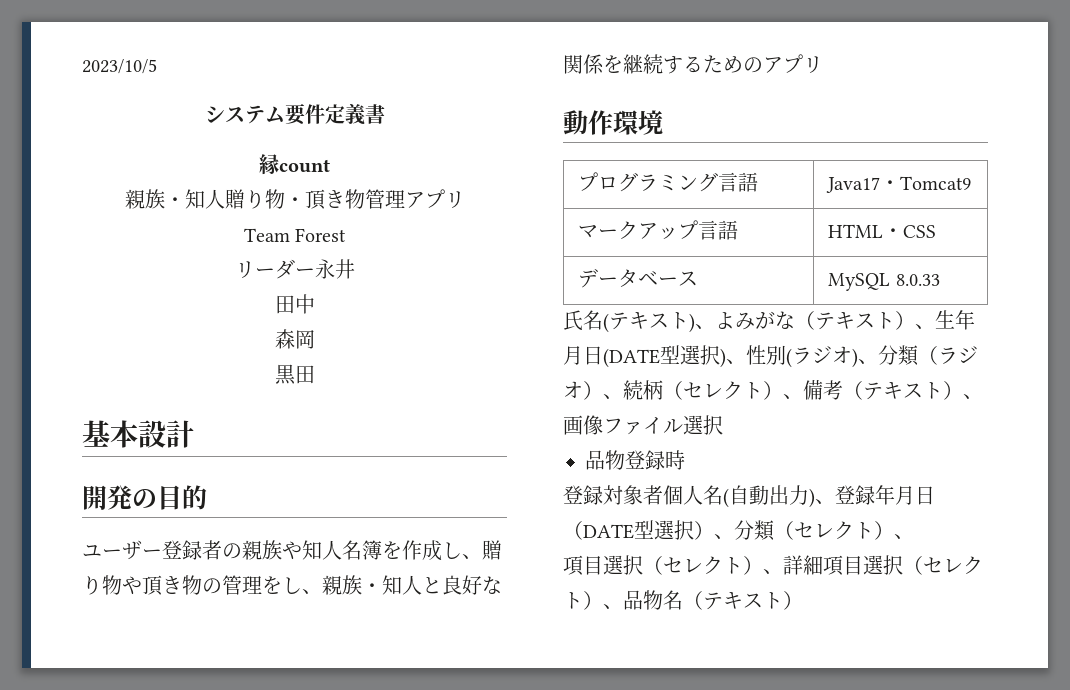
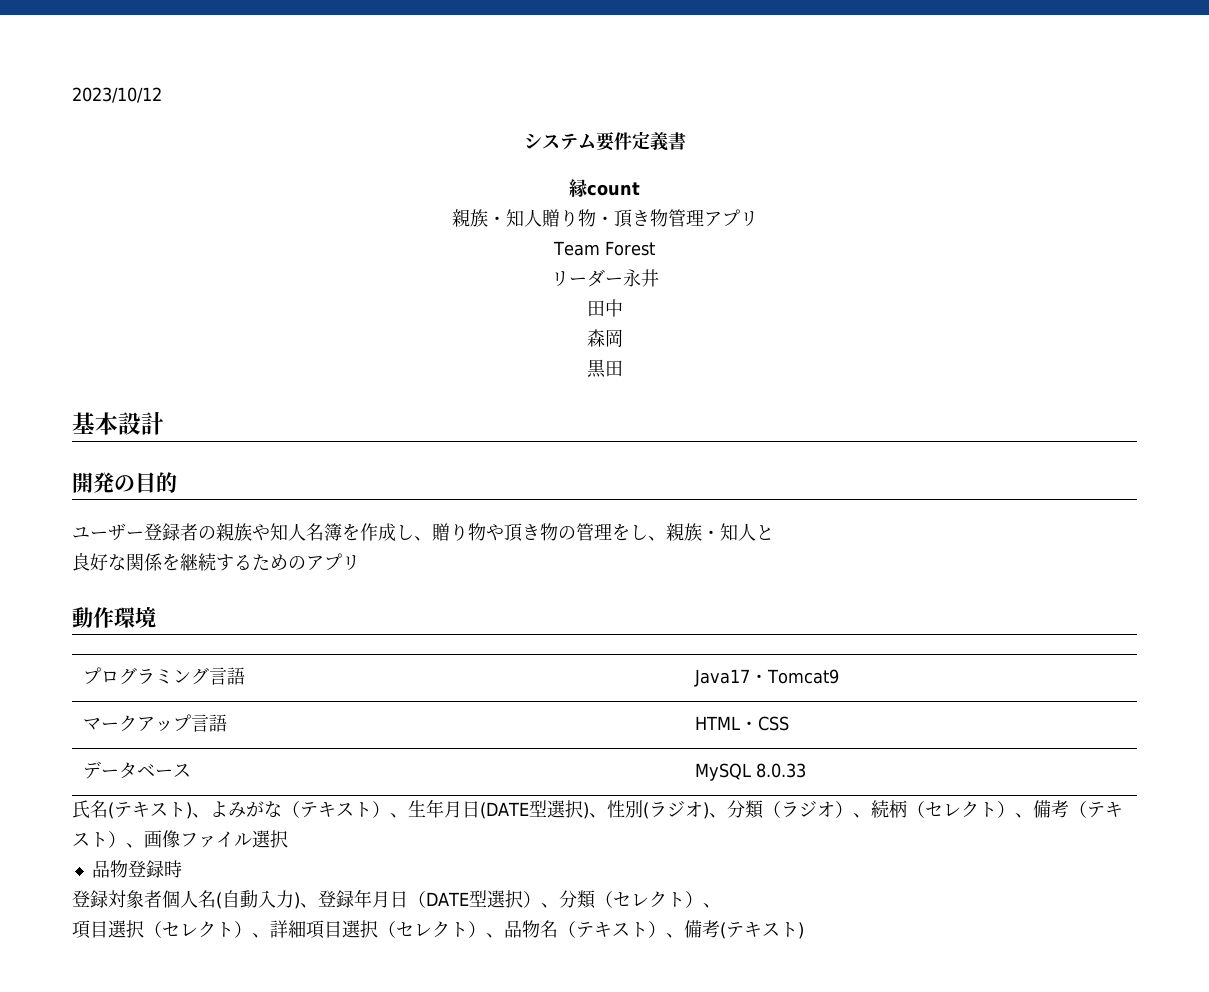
[82,59,157,74] 2023/10/5 -> [72,87,162,103] 2023/10/12
(442, 585) none -> (774, 532) //
[769,485,789,505] 出 -> [258,890,276,908] 入
(803, 600) none -> [666,920,804,939] 、備考(テキスト)

